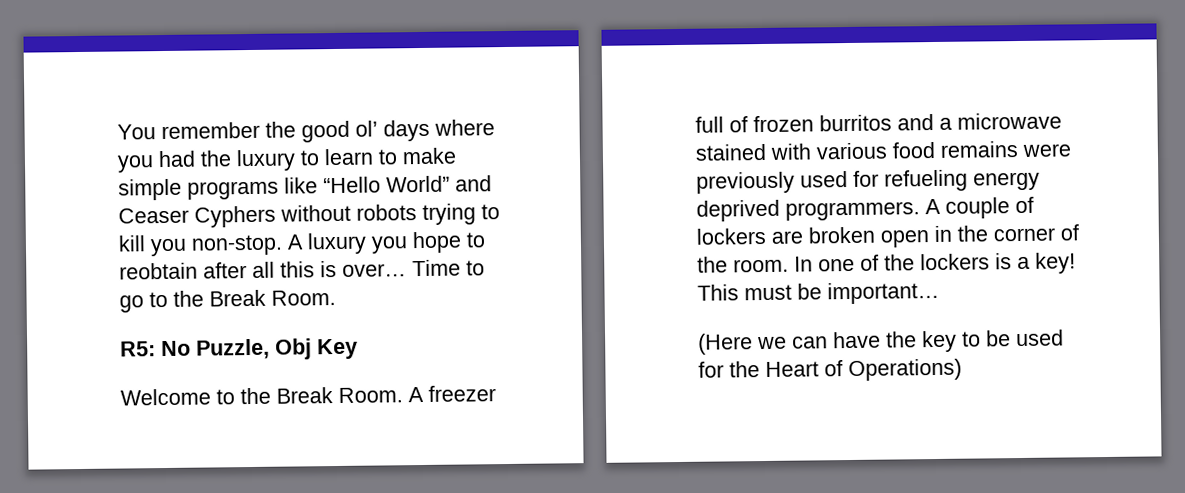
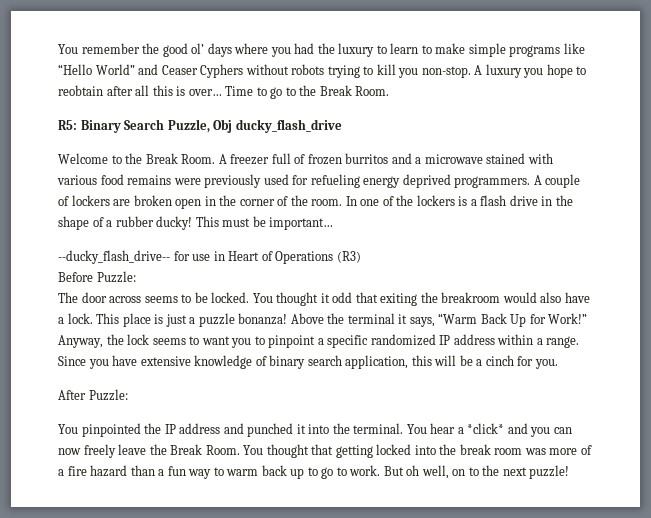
[161,340,191,357] No -> [80,119,165,133] Binary Search
[317,338,358,360] Key -> [235,119,342,133] ducky_flash_drive
[1035,252,1076,274] [697,281,940,305] [698,329,1064,355] [698,358,962,382] key! This must be important… // (Here we can have the key to be used for the Heart of Operations) -> [480,195,573,206] [58,216,334,230] [58,250,361,264] [58,271,136,283] [58,292,590,306] [58,313,588,327] [58,334,580,348] [58,355,558,369] [58,389,128,401] [58,423,572,437] [58,444,592,458] [58,465,570,479] flash drive in the shape of a rubber ducky! This must be important… // --ducky_flash_drive-- for use in Heart of Operations (R3) // Before Puzzle: // The door across seems to be locked. You thought it odd that exiting the breakroom would also have a lock. This place is just a puzzle bonanza! Above the terminal it says, “Warm Back Up for Work!” Anyway, the lock seems to want you to pinpoint a specific randomized IP address within a range. Since you have extensive knowledge of binary search application, this will be a cinch for you. // After Puzzle: // You pinpointed the IP address and punched it into the terminal. You hear a *click* and you can now freely leave the Break Room. You thought that getting locked into the break room was more of a fire hazard than a fun way to warm back up to go to work. But oh well, on to the next puzzle!

